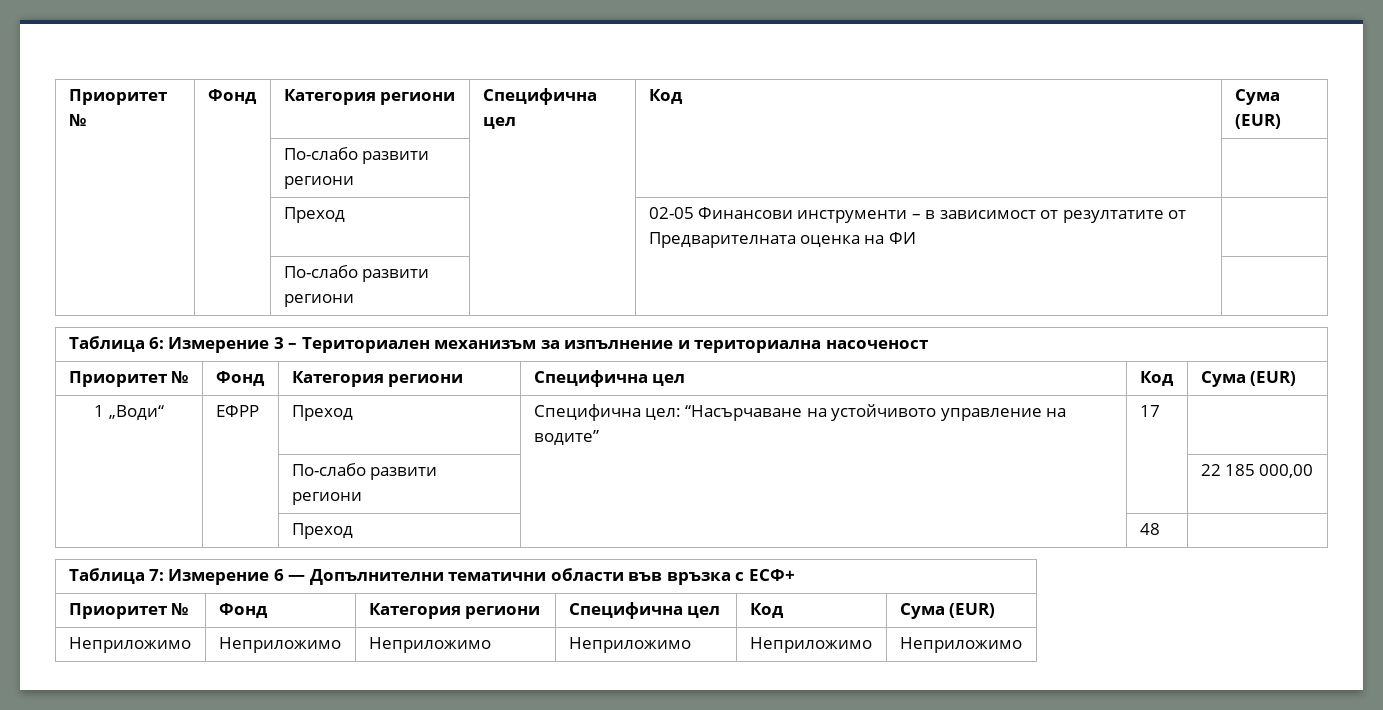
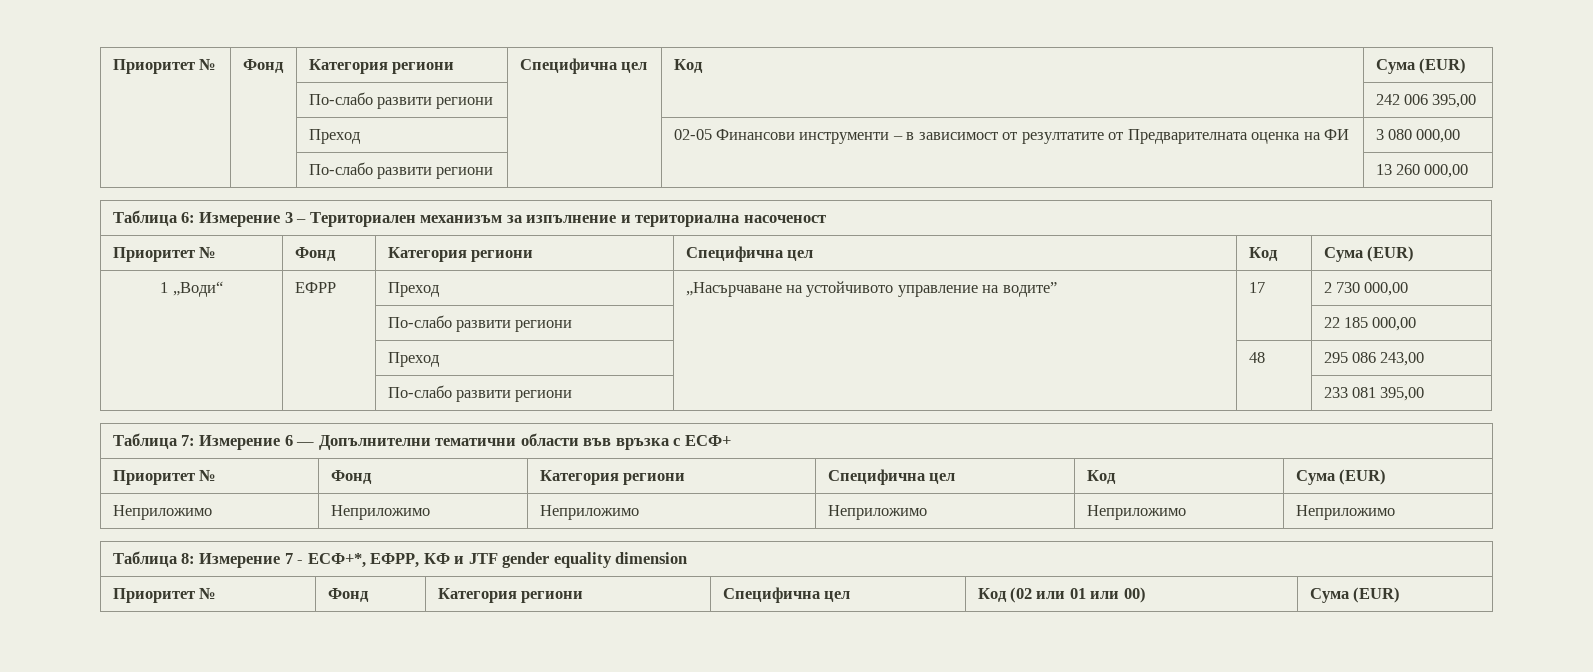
(354, 182) none -> [1375,94,1477,108] 242 006 395,00
[283,265,429,282] [283,294,354,307] // | | По-слабо развити региони | | | -> [1375,129,1461,143] [308,162,494,179] [1375,164,1469,178] 3 080 000,00 // | | По-слабо развити региони | | | 13 260 000,00
[533,404,803,421] Специфична цел: “Насърчаване -> [685,282,782,297] „Насърчаване
(1160, 411) none -> [1323,282,1409,296] 2 730 000,00
(1160, 529) none -> [1323,352,1425,366] [387,385,573,402] [1323,387,1425,401] 295 086 243,00 // | | По-слабо развити региони | | | 233 081 395,00
(1022, 645) none -> [112,551,688,568] [112,587,217,603] [327,588,369,602] [437,588,584,603] [722,587,851,603] [977,587,1146,603] [1309,587,1401,603] // Таблица 8: Измерение 7 - ЕСФ+*, ЕФРР, КФ и JTF gender equality dimension // Приоритет № | Фонд | Категория региони | Специфична цел | Код (02 или 01 или 00) | Сума (EUR)

